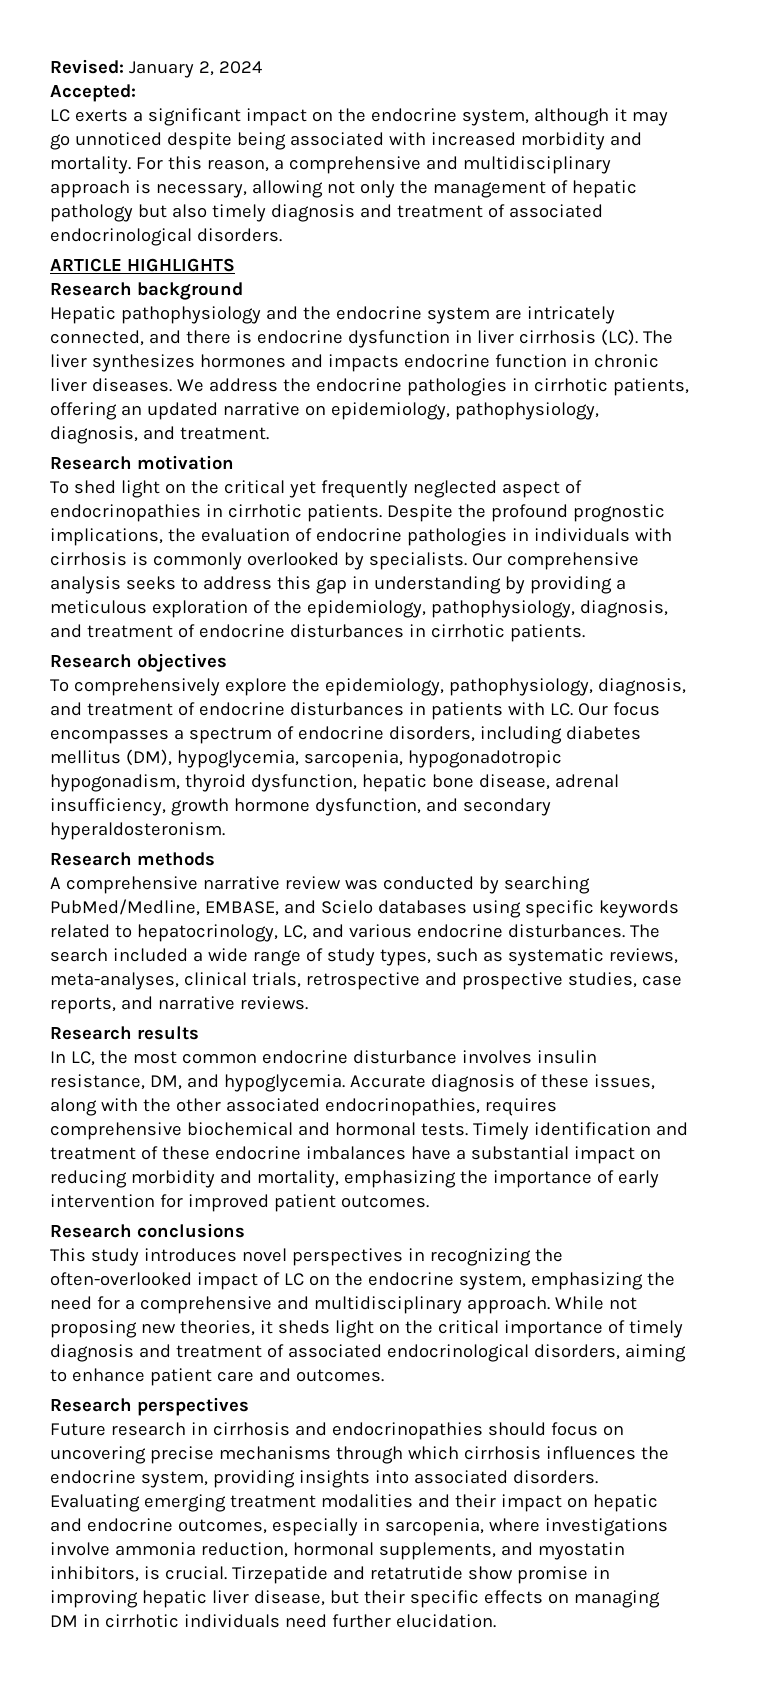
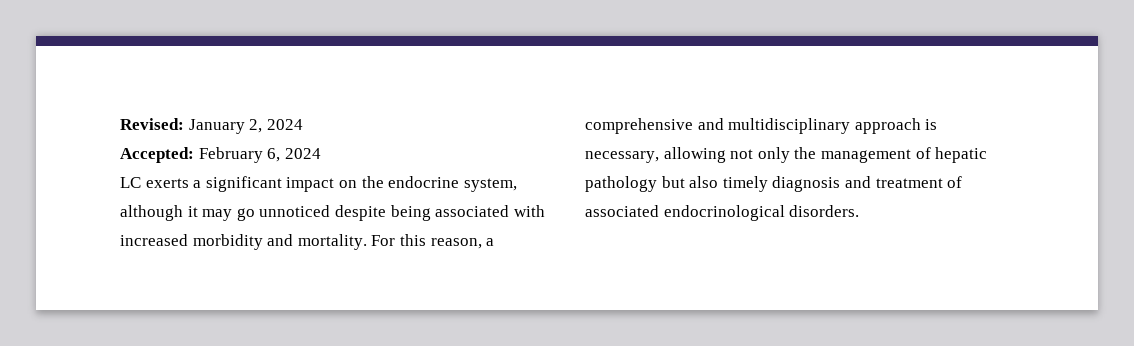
(136, 93) none -> [198,147,321,163] February 6, 2024
[50,258,235,272] [50,282,243,300] [50,306,615,324] [50,329,673,348] [50,354,659,372] [50,378,689,396] [50,402,599,420] [50,426,269,444] [50,455,234,470] [50,480,582,498] [50,504,665,522] [50,528,672,546] [50,552,639,570] [50,576,626,594] [50,600,668,618] [50,624,585,642] [50,653,227,672] [50,678,686,696] [50,702,660,720] [50,726,641,744] [50,749,562,768] [50,774,619,792] [50,798,551,816] [50,822,225,840] [50,852,215,866] [50,876,590,894] [50,899,679,918] [50,924,660,942] [50,948,678,966] [50,972,682,990] [50,996,308,1014] [50,1026,199,1040] [50,1050,597,1066] [50,1074,655,1092] [50,1098,557,1116] [50,1122,688,1140] [50,1146,661,1164] [50,1170,659,1188] [50,1194,429,1212] [50,1223,245,1238] [50,1248,563,1266] [50,1272,675,1290] [50,1296,637,1314] [50,1320,683,1338] [50,1344,686,1362] [50,1368,384,1386] [50,1397,249,1416] [50,1422,624,1440] [50,1446,669,1464] [50,1470,598,1488] [50,1494,658,1512] [50,1518,668,1536] [50,1542,625,1560] [50,1566,610,1584] [50,1590,660,1608] [50,1614,496,1628] // ARTICLE HIGHLIGHTS // Research background // Hepatic pathophysiology and the endocrine system are intricately connected, and there is endocrine dysfunction in liver cirrhosis (LC). The liver synthesizes hormones and impacts endocrine function in chronic liver diseases. We address the endocrine pathologies in cirrhotic patients, offering an updated narrative on epidemiology, pathophysiology, diagnosis, and treatment. // Research motivation // To shed light on the critical yet frequently neglected aspect of endocrinopathies in cirrhotic patients. Despite the profound prognostic implications, the evaluation of endocrine pathologies in individuals with cirrhosis is commonly overlooked by specialists. Our comprehensive analysis seeks to address this gap in understanding by providing a meticulous exploration of the epidemiology, pathophysiology, diagnosis, and treatment of endocrine disturbances in cirrhotic patients. // Research objectives // To comprehensively explore the epidemiology, pathophysiology, diagnosis, and treatment of endocrine disturbances in patients with LC. Our focus encompasses a spectrum of endocrine disorders, including diabetes mellitus (DM), hypoglycemia, sarcopenia, hypogonadotropic hypogonadism, thyroid dysfunction, hepatic bone disease, adrenal insufficiency, growth hormone dysfunction, and secondary hyperaldosteronism. // Research methods // A comprehensive narrative review was conducted by searching PubMed/Medline, EMBASE, and Scielo databases using specific keywords related to hepatocrinology, LC, and various endocrine disturbances. The search included a wide range of study types, such as systematic reviews, meta-analyses, clinical trials, retrospective and prospective studies, case reports, and narrative reviews. // Research results // In LC, the most common endocrine disturbance involves insulin resistance, DM, and hypoglycemia. Accurate diagnosis of these issues, along with the other associated endocrinopathies, requires comprehensive biochemical and hormonal tests. Timely identification and treatment of these endocrine imbalances have a substantial impact on reducing morbidity and mortality, emphasizing the importance of early intervention for improved patient outcomes. // Research conclusions // This study introduces novel perspectives in recognizing the often-overlooked impact of LC on the endocrine system, emphasizing the need for a comprehensive and multidisciplinary approach. While not proposing new theories, it sheds light on the critical importance of timely diagnosis and treatment of associated endocrinological disorders, aiming to enhance patient care and outcomes. // Research perspectives // Future research in cirrhosis and endocrinopathies should focus on uncovering precise mechanisms through which cirrhosis influences the endocrine system, providing insights into associated disorders. Evaluating emerging treatment modalities and their impact on hepatic and endocrine outcomes, especially in sarcopenia, where investigations involve ammonia reduction, hormonal supplements, and myostatin inhibitors, is crucial. Tirzepatide and retatrutide show promise in improving hepatic liver disease, but their specific effects on managing DM in cirrhotic individuals need further elucidation. -> (860, 211) none

